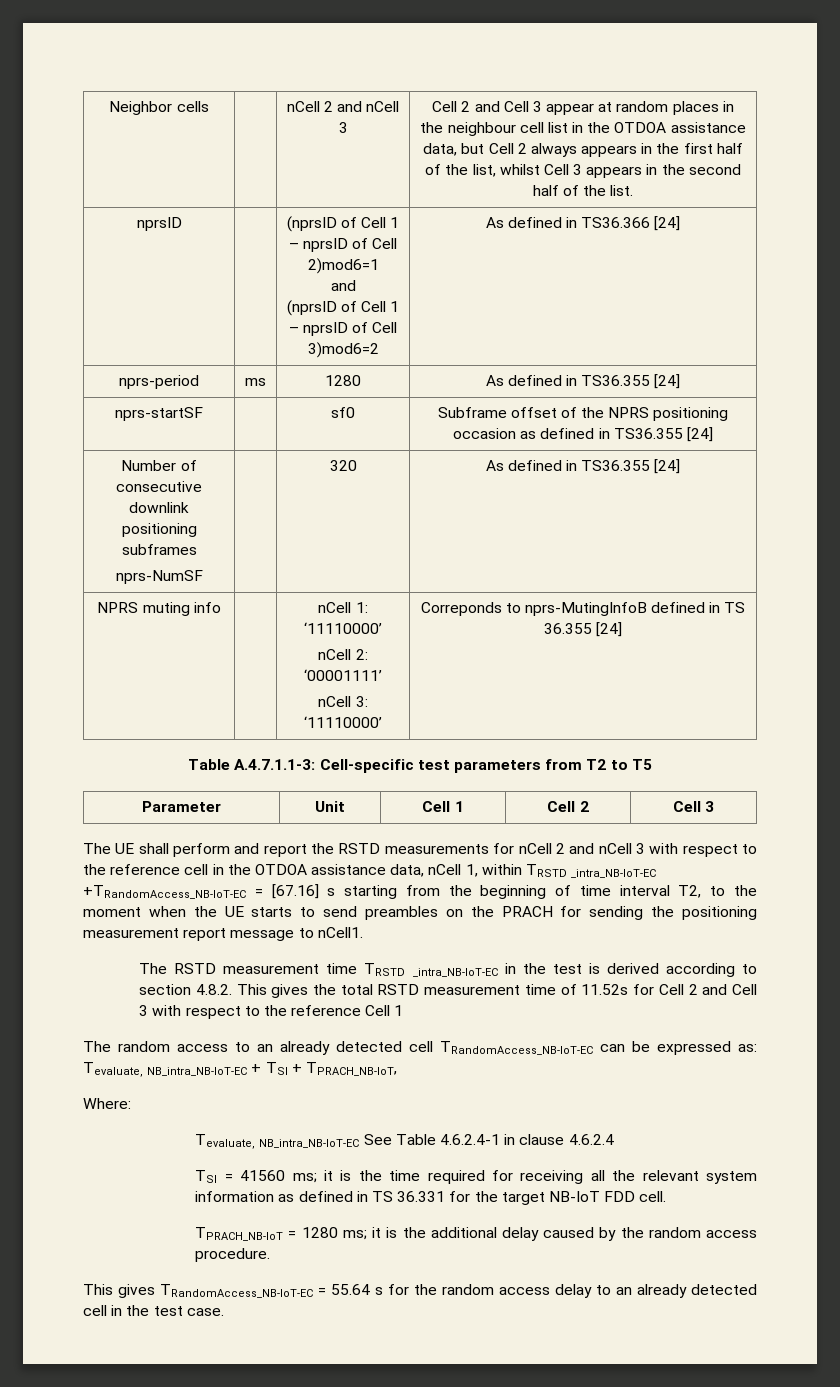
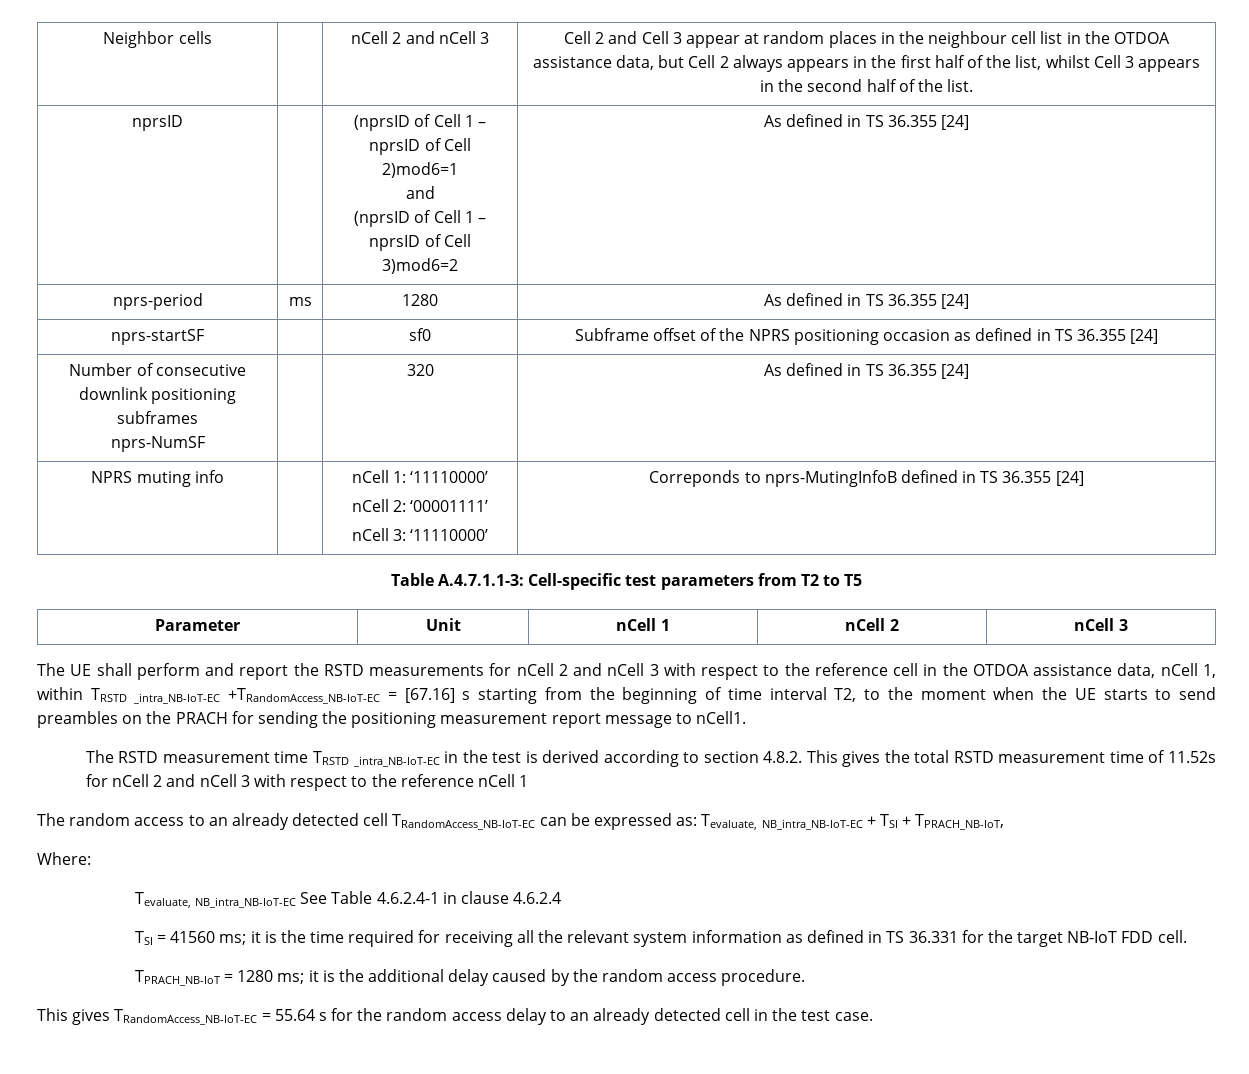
[581,217,651,228] TS36.366 -> [865,115,937,127] TS 36.355
[581,375,651,386] TS36.355 -> [865,294,937,306] TS 36.355
[613,428,683,439] TS36.355 -> [1054,329,1126,341] TS 36.355
[581,460,651,471] TS36.355 -> [865,364,937,376] TS 36.355
[422,801,464,812] [547,801,576,812] Cell 1 | Cell -> [616,618,670,631] [845,618,886,631] nCell 1 | nCell
[672,801,701,812] Cell -> [1074,618,1115,631] nCell
[658,984,757,995] [139,1005,391,1019] Cell 2 and Cell 3 with respect to the reference Cell -> [112,774,515,791] nCell 2 and nCell 3 with respect to the reference nCell

